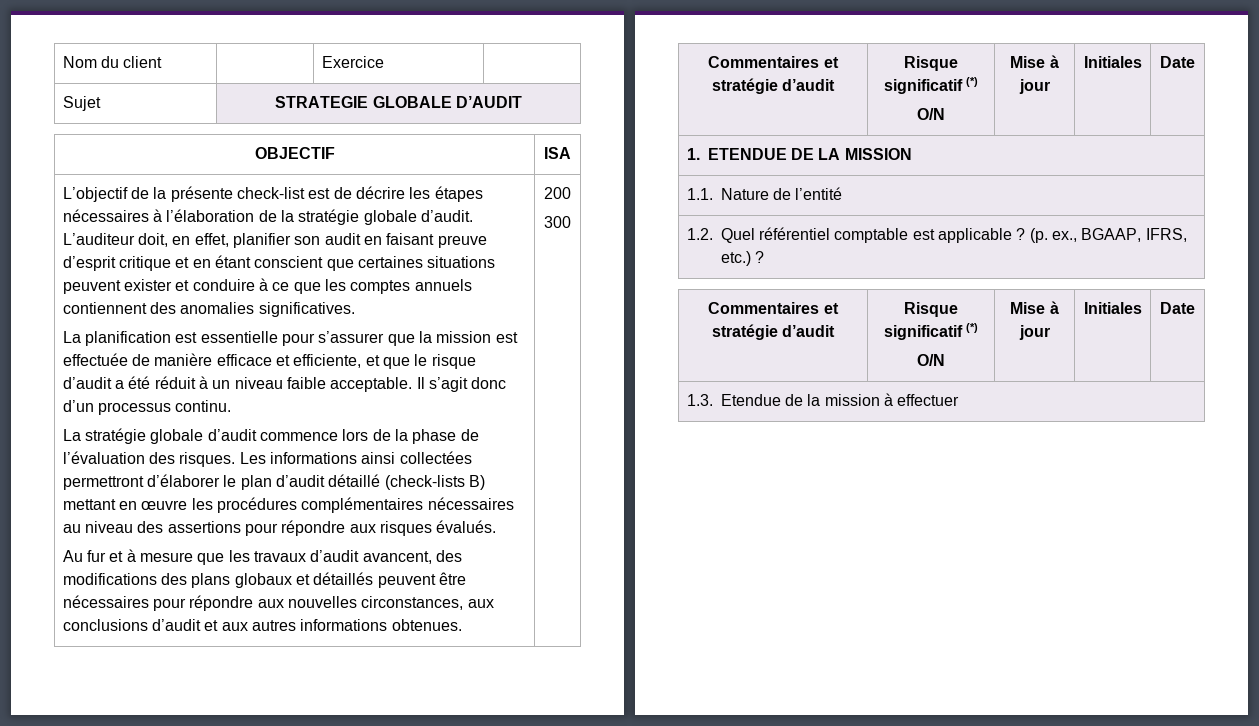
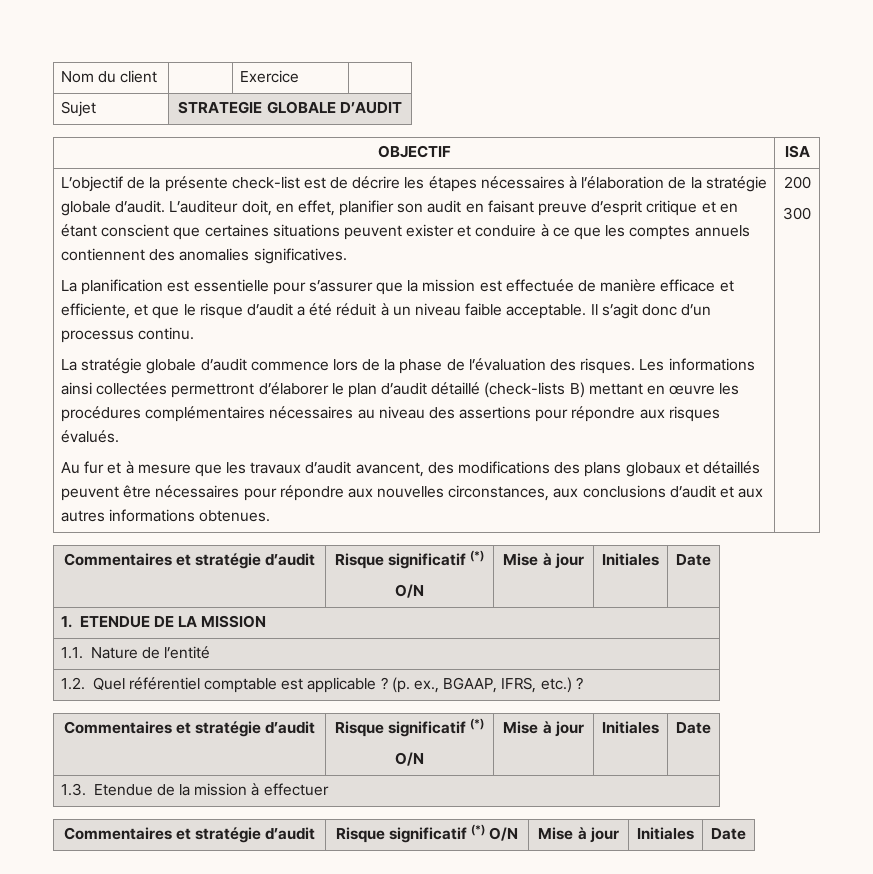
(960, 400) none -> [63,827,316,843] [335,824,519,843] [538,827,619,843] [637,827,694,840] [711,828,746,840] // Commentaires et stratégie d’audit | Risque significatif (*) O/N | Mise à jour | Initiales | Date

